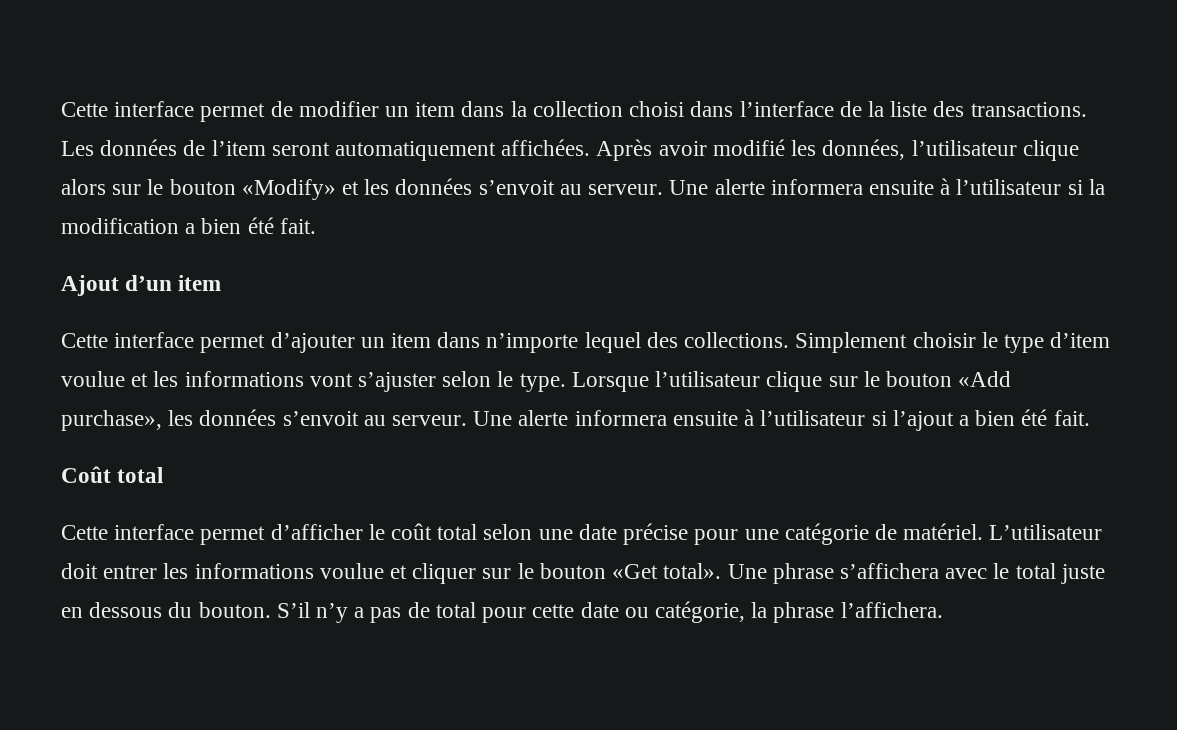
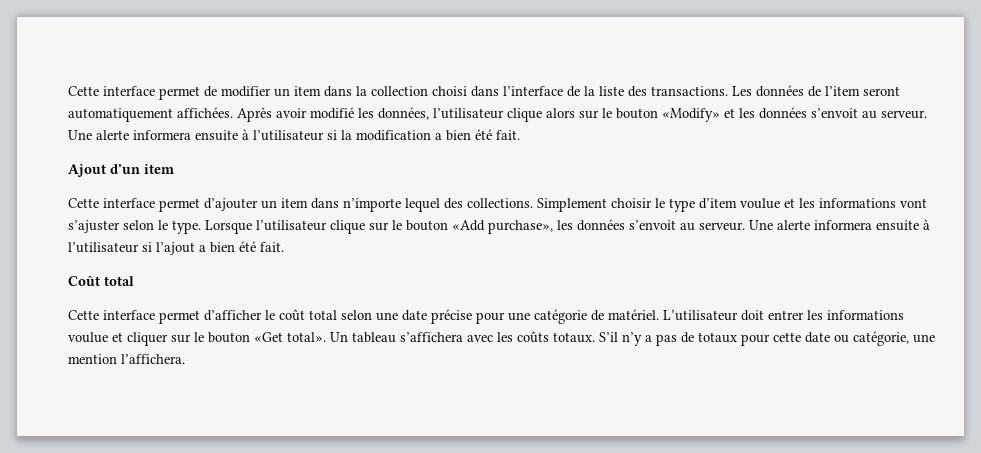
[727,563,1105,584] [61,602,271,618] Une phrase s’affichera avec le total juste en dessous du bouton. -> [330,331,595,343] Un tableau s’affichera avec les coûts totaux.
[435,602,476,618] total -> [698,332,737,343] totaux
[751,602,835,623] la phrase -> [913,334,935,343] [68,354,117,364] une mention

